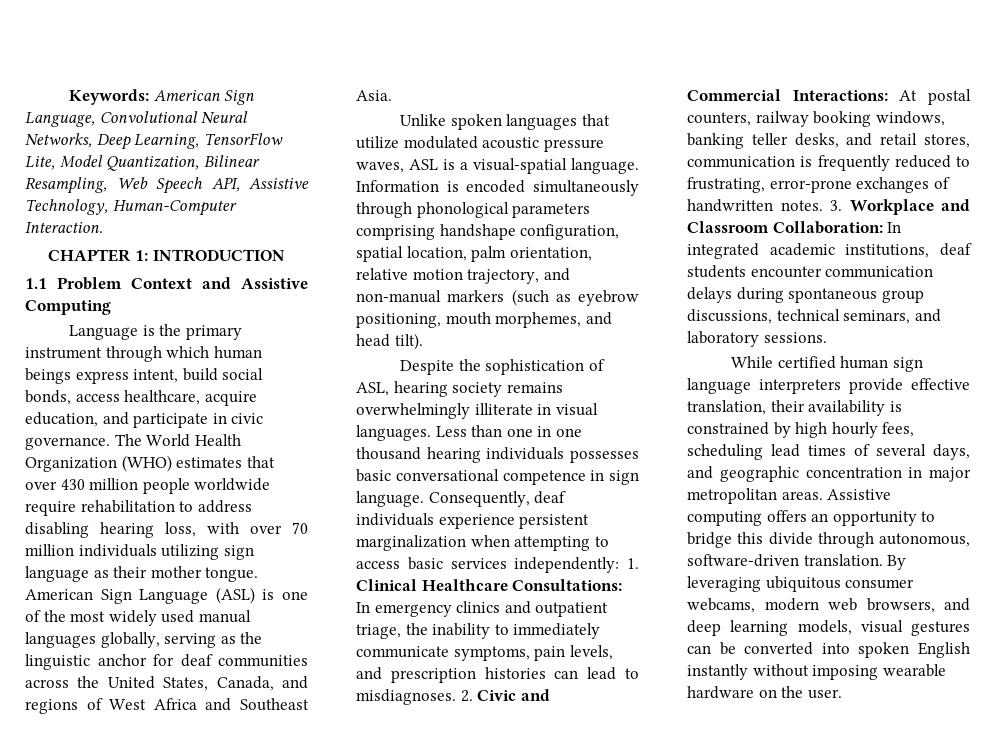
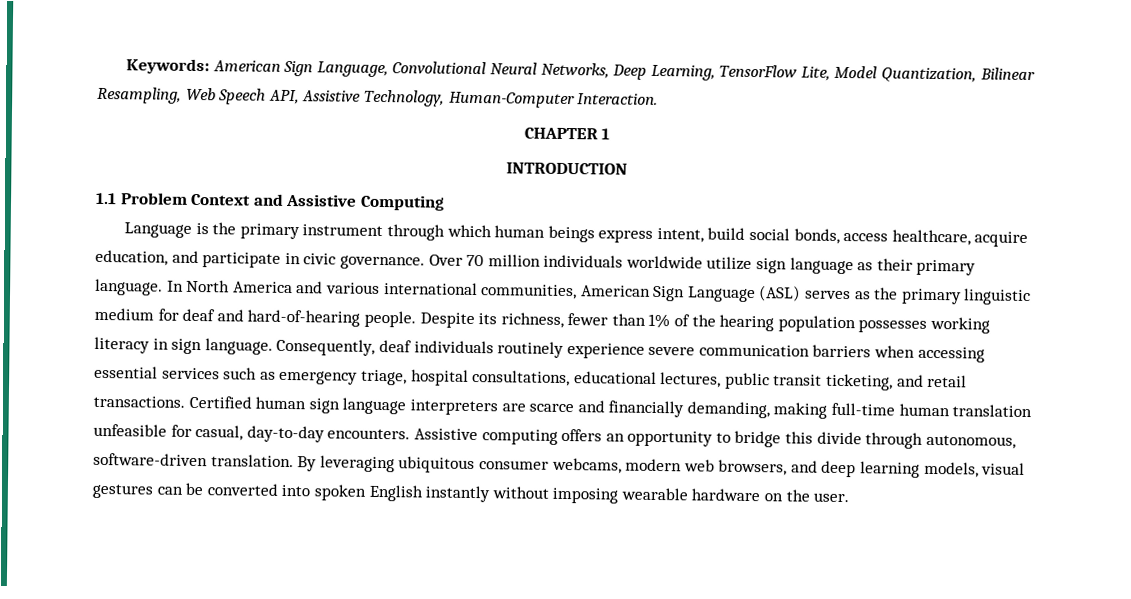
[135,250,148,261] 1: -> [601,128,611,140] 1 //
[114,434,241,447] [25,455,275,472] [25,478,271,494] [25,500,252,516] [25,522,282,538] The World Health Organization (WHO) estimates that over 430 million people worldwide require rehabilitation to address disabling hearing loss, with over -> [428,254,463,266] Over
[161,544,220,560] utilizing -> [625,255,753,271] worldwide utilize
[150,566,259,582] [25,587,308,604] [25,610,251,626] [25,632,263,648] [25,654,308,670] [25,676,308,691] [25,698,309,714] [356,90,392,101] [400,114,610,130] [356,136,604,152] [356,158,639,174] [356,180,639,196] [356,202,591,218] [356,224,620,240] [356,246,592,262] [356,268,570,284] [356,289,639,306] [356,312,612,328] [356,333,423,350] [400,359,605,375] [356,381,563,397] [356,403,598,419] [356,425,582,441] [356,447,639,463] [356,469,586,485] mother tongue. American Sign Language (ASL) is one of the most widely used manual languages globally, serving as the linguistic anchor for deaf communities across the United States, Canada, and regions of West Africa and Southeast Asia. // Unlike spoken languages that utilize modulated acoustic pressure waves, ASL is a visual-spatial language. Information is encoded simultaneously through phonological parameters comprising handshape configuration, spatial location, palm orientation, relative motion trajectory, and non-manual markers (such as eyebrow positioning, mouth morphemes, and head tilt). // Despite the sophistication of ASL, hearing society remains overwhelmingly illiterate in visual languages. Less than one in one thousand hearing individuals possesses basic conversational competence -> [916,259,977,276] [95,278,1032,306] [94,307,991,334] [94,336,150,354] primary language. In North America and various international communities, American Sign Language (ASL) serves as the primary linguistic medium for deaf and hard-of-hearing people. Despite its richness, fewer than 1% of the hearing population possesses working literacy
[438,514,590,529] [356,535,609,551] [356,557,639,573] [356,579,623,591] [356,601,609,617] [356,623,601,639] [356,645,613,661] [356,667,639,683] [356,689,550,705] [687,89,971,105] [687,111,945,127] [687,133,970,149] [687,155,970,171] [687,177,950,193] [687,199,970,215] [687,221,902,234] [687,243,972,259] [687,265,934,278] [687,287,924,303] [687,309,941,324] [687,331,827,347] [731,356,923,372] [687,378,970,394] [687,400,902,416] [687,422,915,438] [687,444,970,460] [687,466,971,482] [687,488,823,504] experience persistent marginalization when attempting to access basic services independently: 1. Clinical Healthcare Consultations: In emergency clinics and outpatient triage, the inability to immediately communicate symptoms, pain levels, and prescription histories can lead to misdiagnoses. 2. Civic and Commercial Interactions: At postal counters, railway booking windows, banking teller desks, and retail stores, communication is frequently reduced to frustrating, error-prone exchanges of handwritten notes. 3. Workplace and Classroom Collaboration: In integrated academic institutions, deaf students encounter communication delays during spontaneous group discussions, technical seminars, and laboratory sessions. // While certified human sign language interpreters provide effective translation, their availability is constrained by high hourly fees, scheduling lead times of several days, and geographic concentration in major metropolitan areas. -> [497,341,985,363] [94,365,968,391] [93,395,1033,419] [93,423,411,443] routinely experience severe communication barriers when accessing essential services such as emergency triage, hospital consultations, educational lectures, public transit ticketing, and retail transactions. Certified human sign language interpreters are scarce and financially demanding, making full-time human translation unfeasible for casual, day-to-day encounters.

